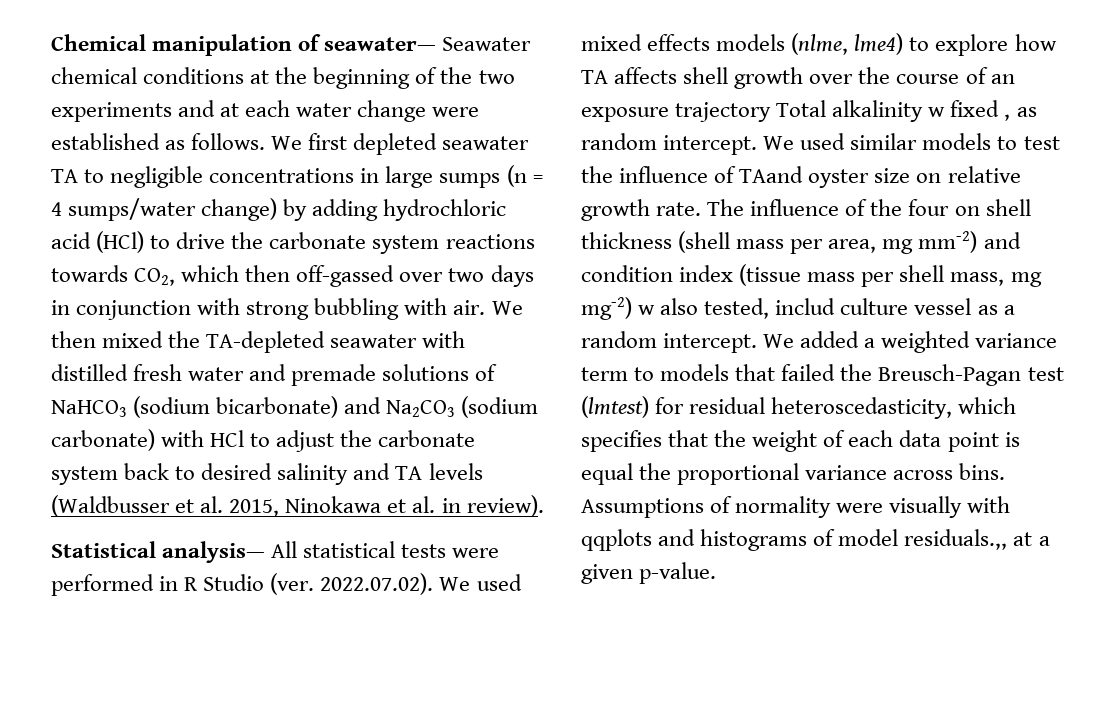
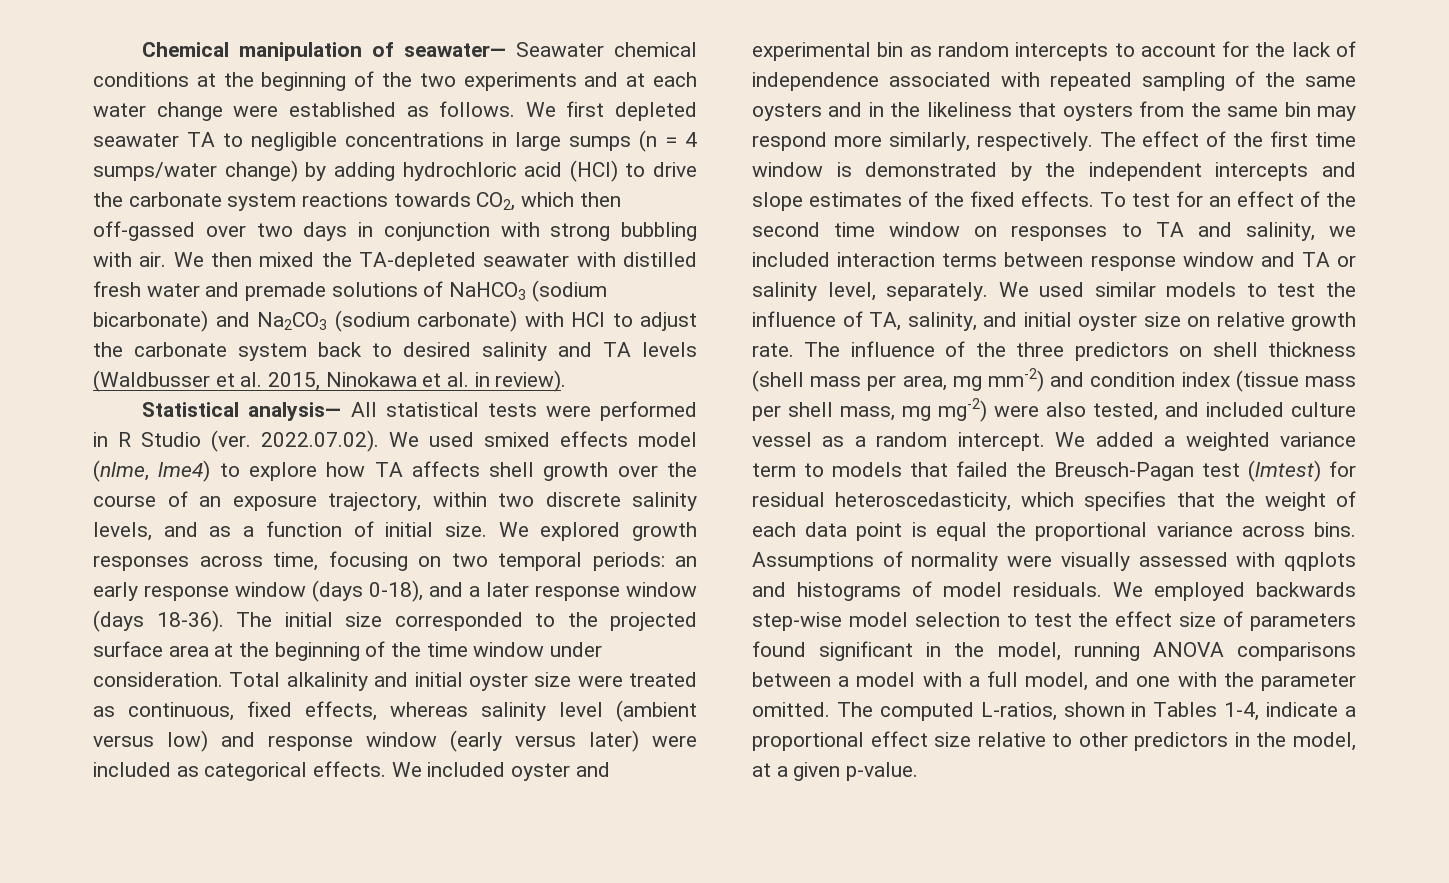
[581,34,786,51] mixed effects models -> [484,431,697,447] smixed effects model
[675,100,1037,122] [581,133,758,155] trajectory Total alkalinity w fixed , as random intercept. -> [328,492,697,511] [93,521,697,541] [93,551,697,571] [93,580,697,602] [93,610,697,632] [93,641,603,661] [93,672,697,691] [93,700,697,722] [93,730,697,752] [93,761,610,781] [752,41,1356,61] [752,71,1356,91] [752,101,1356,121] [752,131,1356,151] [752,162,1356,181] [752,191,1356,211] [752,222,1356,241] [752,252,1356,271] [752,282,989,301] trajectory, within two discrete salinity levels, and as a function of initial size. We explored growth responses across time, focusing on two temporal periods: an early response window (days 0-18), and a later response window (days 18-36). The initial size corresponded to the projected surface area at the beginning of the time window under consideration. Total alkalinity and initial oyster size were treated as continuous, fixed effects, whereas salinity level (ambient versus low) and response window (early versus later) were included as categorical effects. We included oyster and experimental bin as random intercepts to account for the lack of independence associated with repeated sampling of the same oysters and in the likeliness that oysters from the same bin may respond more similarly, respectively. The effect of the first time window is demonstrated by the independent intercepts and slope estimates of the fixed effects. To test for an effect of the second time window on responses to TA and salinity, we included interaction terms between response window and TA or salinity level, separately.
[739,166,804,183] TAand -> [869,312,1072,331] TA, salinity, and initial
[908,199,950,216] four -> [1016,342,1169,361] three predictors
[638,305,656,315] w -> [994,405,1039,417] were
[775,298,836,315] includ -> [1165,402,1284,417] and included
(963, 507) none -> [1138,552,1228,567] assessed
[904,529,1008,550] residuals.,, -> [1013,582,1356,601] [752,611,1356,631] [752,641,1356,661] [752,671,1356,691] [752,702,1356,721] [752,731,1356,751] residuals. We employed backwards step-wise model selection to test the effect size of parameters found significant in the model, running ANOVA comparisons between a model with a full model, and one with the parameter omitted. The computed L-ratios, shown in Tables 1-4, indicate a proportional effect size relative to other predictors in the model,

